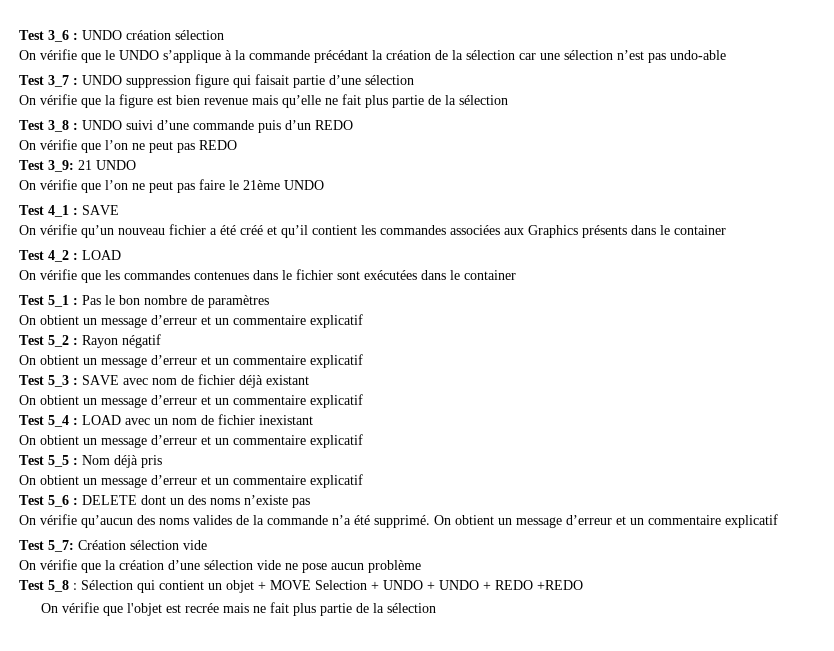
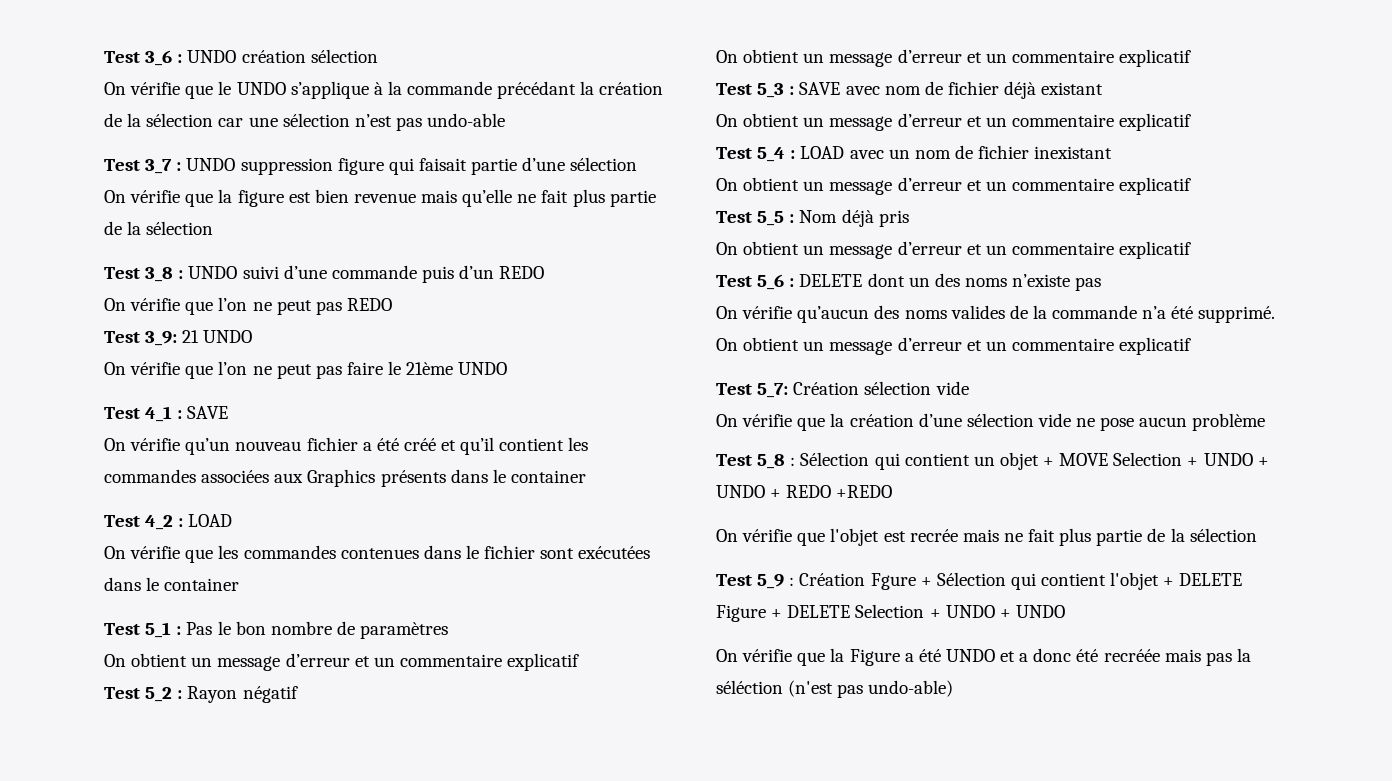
(436, 608) none -> [716,572,1243,590] [716,604,1065,622] [716,648,1251,666] [716,680,954,698] // Test 5_9 : Création Fgure + Sélection qui contient l'objet + DELETE Figure + DELETE Selection + UNDO + UNDO // On vérifie que la Figure a été UNDO et a donc été recréée mais pas la séléction (n'est pas undo-able)

